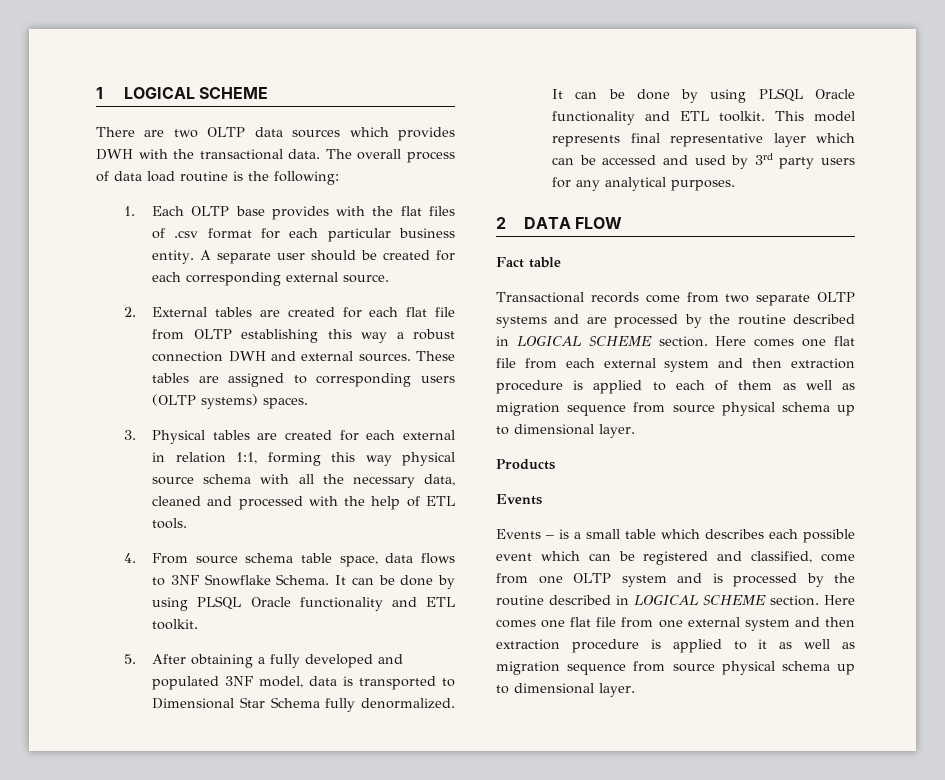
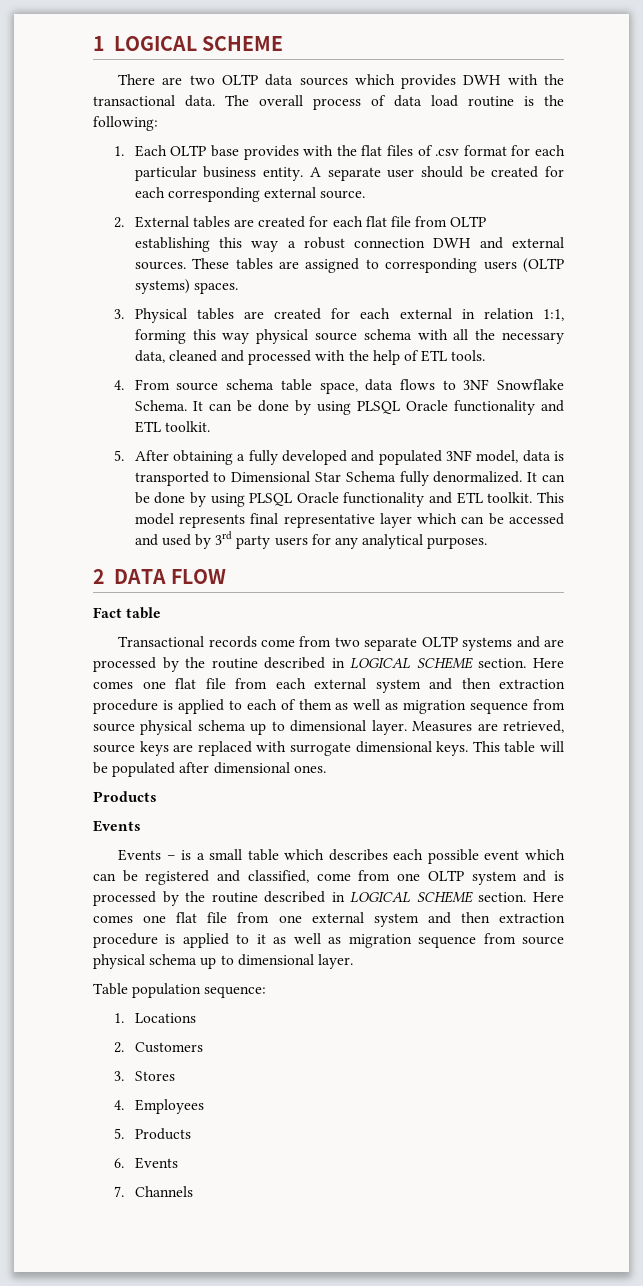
(635, 431) none -> [412,720,564,733] [93,741,565,756] [93,762,326,777] Measures are retrieved, source keys are replaced with surrogate dimensional keys. This table will be populated after dimensional ones.
(635, 690) none -> [93,983,267,998] [113,1013,196,1023] [113,1042,203,1053] [113,1071,175,1081] [113,1099,204,1114] [113,1128,191,1140] [113,1157,178,1169] [113,1186,193,1197] // Table population sequence: // 1. Locations // 2. Customers // 3. Stores // 4. Employees // 5. Products // 6. Events // 7. Channels

